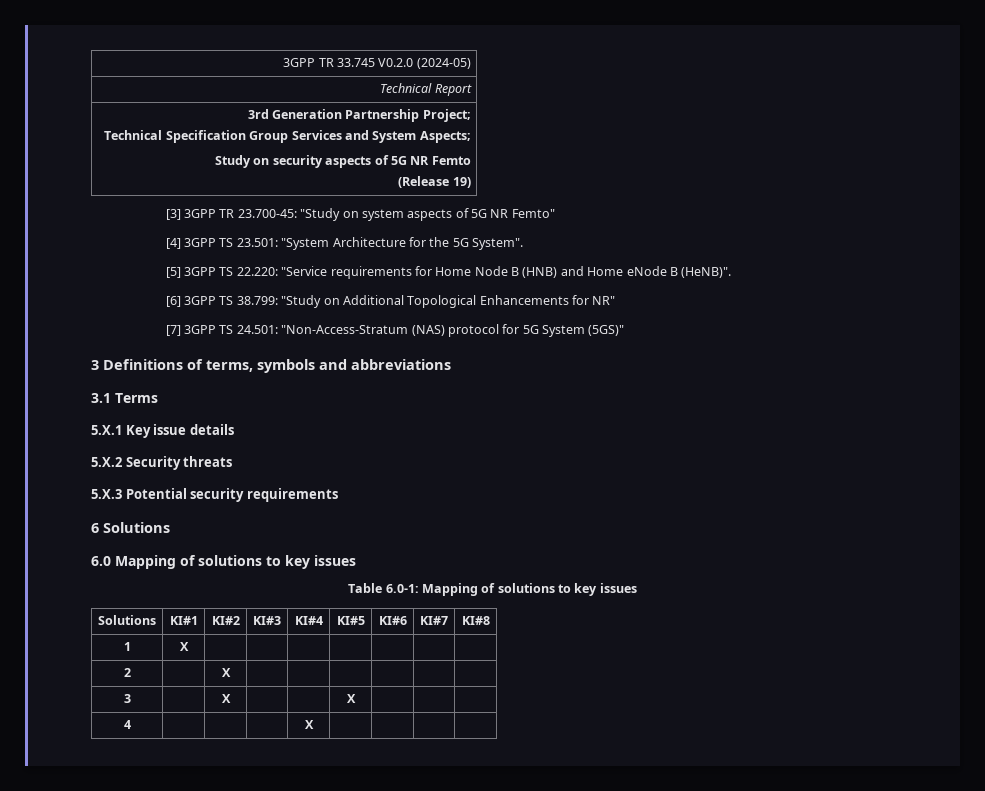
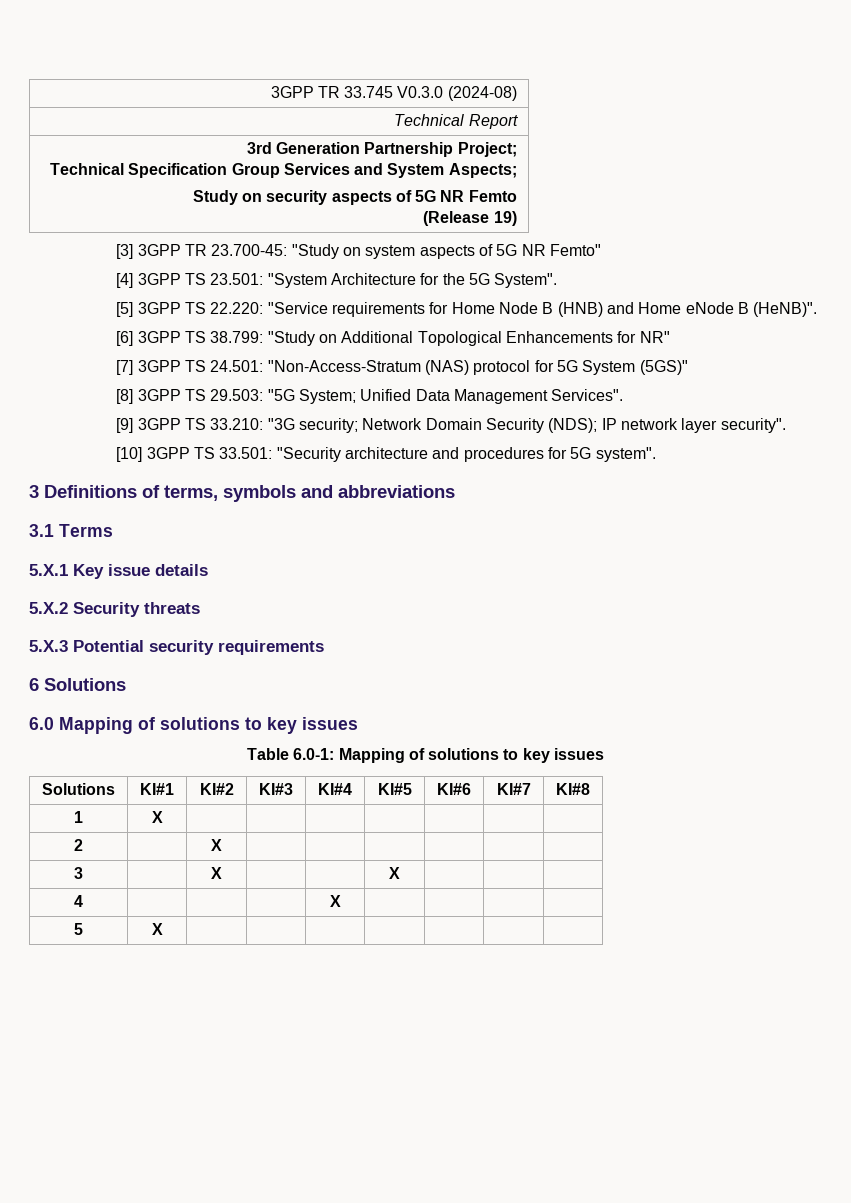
[378,58,471,69] V0.2.0 (2024-05) -> [397,86,517,101] V0.3.0 (2024-08)
(625, 330) none -> [116,389,624,404] [116,418,786,433] [116,447,656,462] // [8] 3GPP TS 29.503: "5G System; Unified Data Management Services". // [9] 3GPP TS 33.210: "3G security; Network Domain Security (NDS); IP network layer security". // [10] 3GPP TS 33.501: "Security architecture and procedures for 5G system".
(314, 724) none -> [74,923,83,935] [151,923,163,935] // 5 | X | | | | | | |

